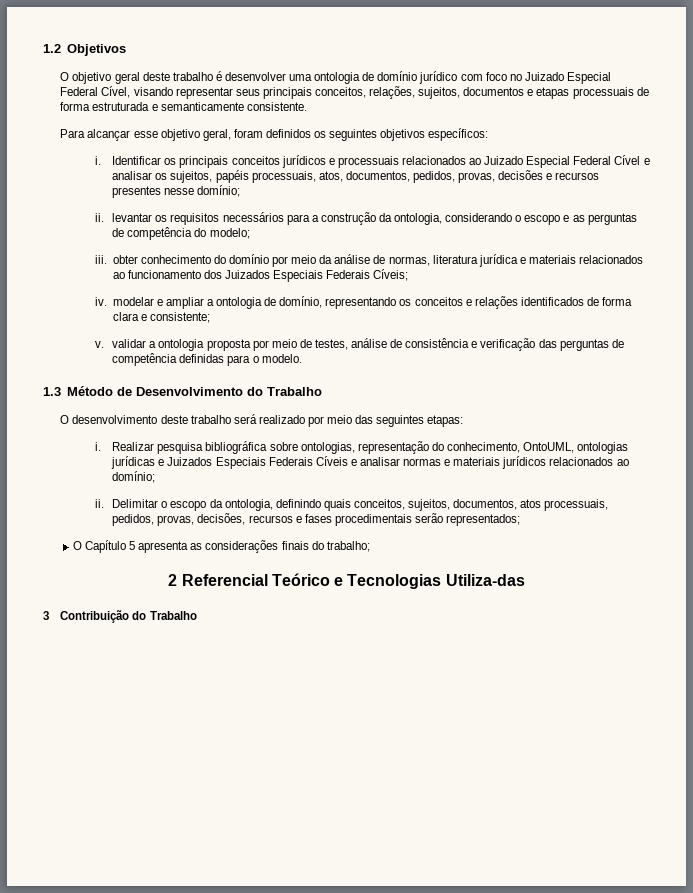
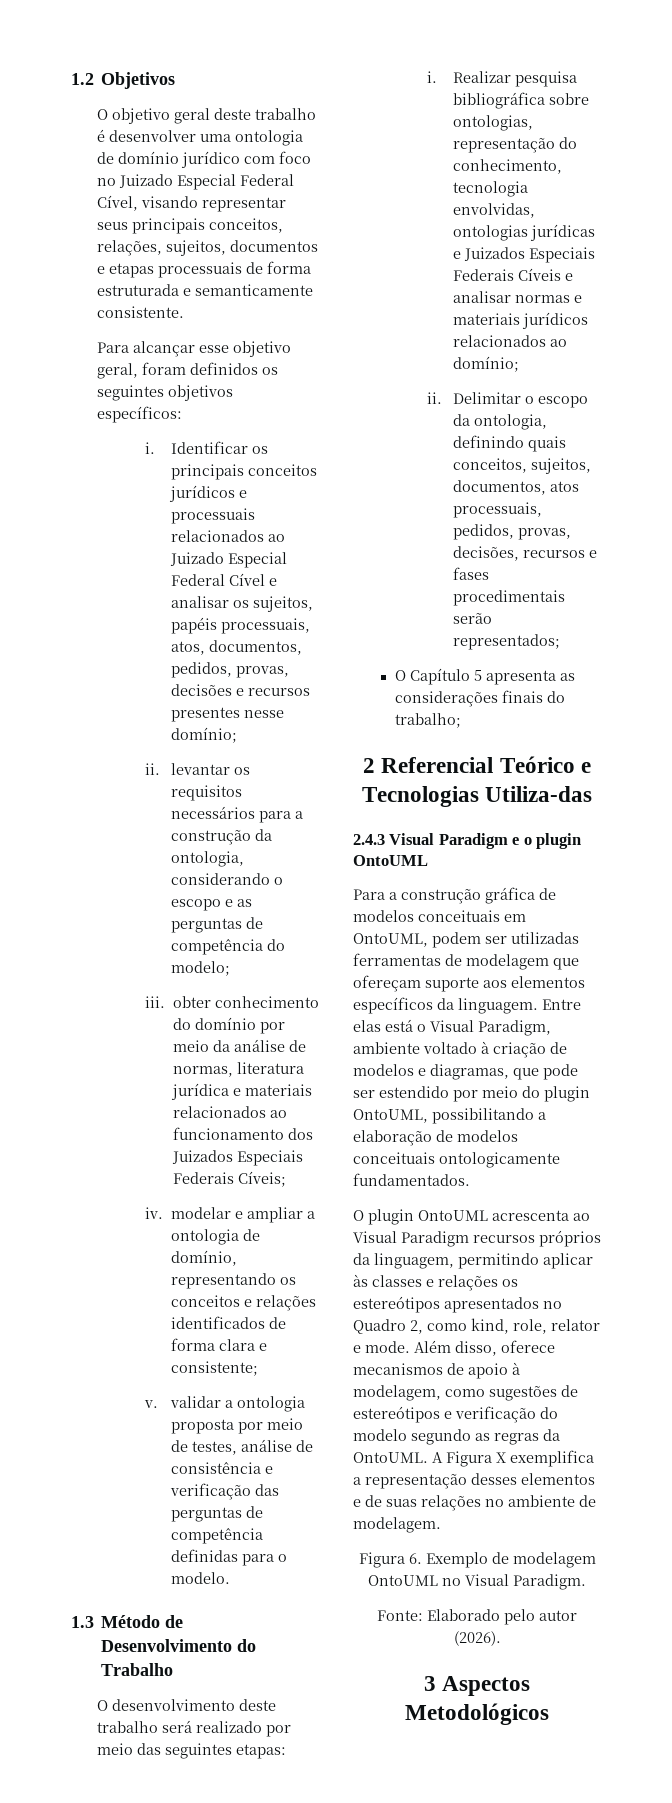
[523,442,575,453] OntoUML, -> [452,181,528,197] [452,203,535,218] tecnologia envolvidas,
[43,610,197,623] 3 Contribuição do Trabalho -> [353,833,582,849] [353,855,428,866] [353,887,556,904] [353,910,526,922] [353,932,579,948] [353,953,579,970] [353,975,585,992] [353,997,581,1014] [353,1019,551,1036] [353,1041,567,1058] [353,1064,578,1080] [353,1086,590,1102] [353,1108,546,1124] [353,1130,518,1146] [353,1152,560,1168] [353,1173,470,1186] [353,1209,590,1225] [353,1230,601,1247] [353,1253,593,1269] [353,1274,518,1291] [353,1296,562,1313] [353,1318,600,1334] [353,1340,555,1356] [353,1362,520,1379] [353,1385,578,1401] [353,1406,558,1423] [353,1429,560,1445] [353,1450,594,1467] [353,1473,595,1489] [353,1495,596,1511] [353,1517,441,1533] [358,1552,596,1568] [368,1574,586,1590] [377,1609,577,1625] [453,1631,501,1646] [423,1676,531,1696] [405,1703,549,1725] 2.4.3 Visual Paradigm e o plugin OntoUML // Para a construção gráfica de modelos conceituais em OntoUML, podem ser utilizadas ferramentas de modelagem que ofereçam suporte aos elementos específicos da linguagem. Entre elas está o Visual Paradigm, ambiente voltado à criação de modelos e diagramas, que pode ser estendido por meio do plugin OntoUML, possibilitando a elaboração de modelos conceituais ontologicamente fundamentados. // O plugin OntoUML acrescenta ao Visual Paradigm recursos próprios da linguagem, permitindo aplicar às classes e relações os estereótipos apresentados no Quadro 2, como kind, role, relator e mode. Além disso, oferece mecanismos de apoio à modelagem, como sugestões de estereótipos e verificação do modelo segundo as regras da OntoUML. A Figura X exemplifica a representação desses elementos e de suas relações no ambiente de modelagem. // Figura 6. Exemplo de modelagem OntoUML no Visual Paradigm. // Fonte: Elaborado pelo autor (2026). // 3 Aspectos Metodológicos

